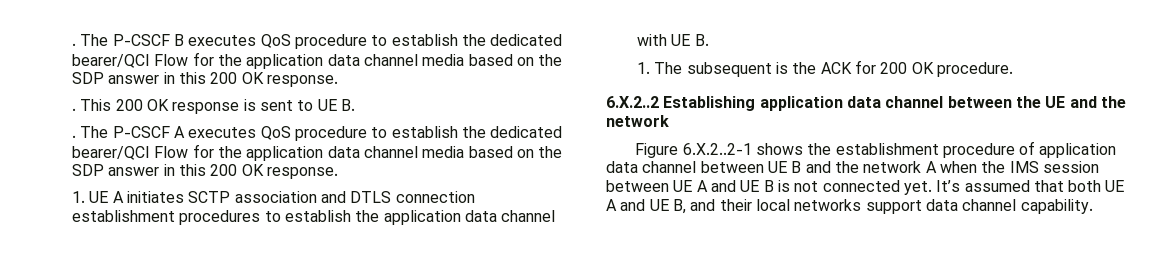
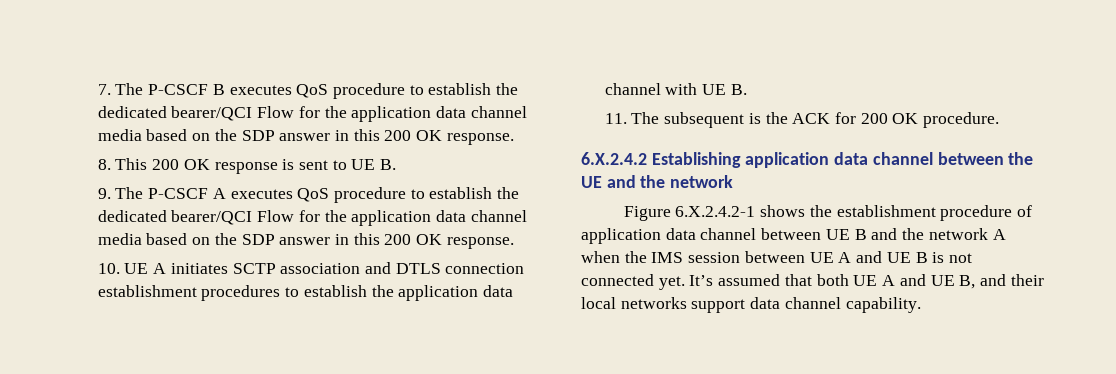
[72,43,77,46] . -> [97,84,111,95] 7.
[72,108,77,111] . -> [97,159,111,170] 8.
[72,135,77,138] . -> [97,188,111,199] 9.
[72,191,86,203] 1. -> [97,263,120,274] 10.
[637,62,651,74] 1. -> [604,113,627,124] 11.
[606,96,659,108] 6.X.2..2 -> [581,152,647,165] 6.X.2.4.2
[682,143,752,155] 6.X.2..2-1 -> [675,206,756,217] 6.X.2.4.2-1

